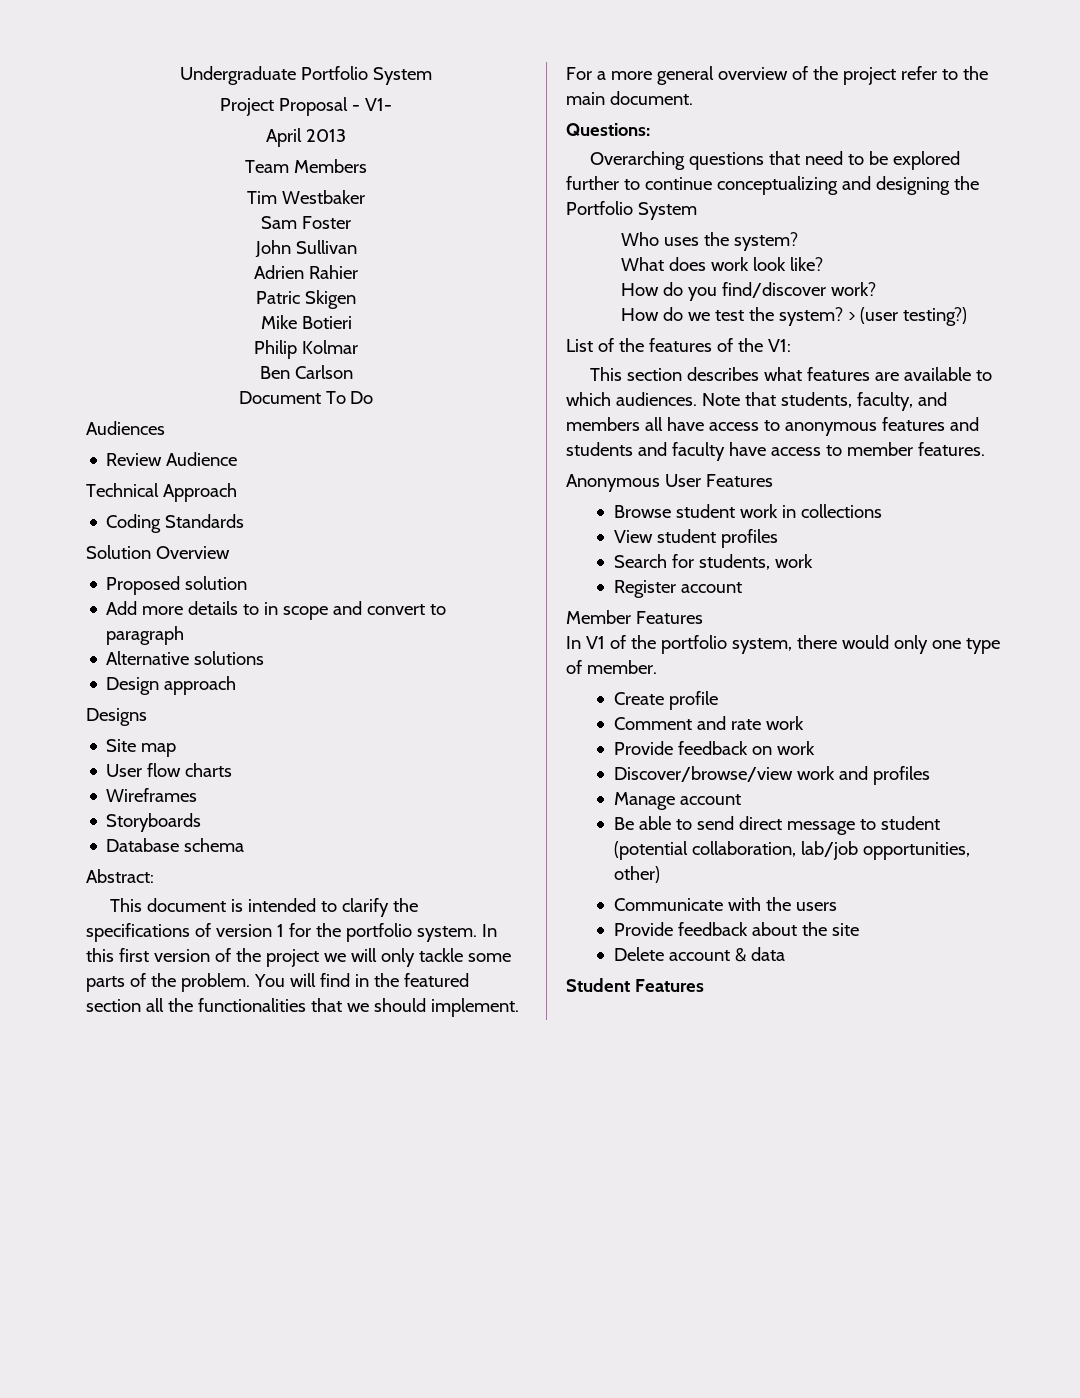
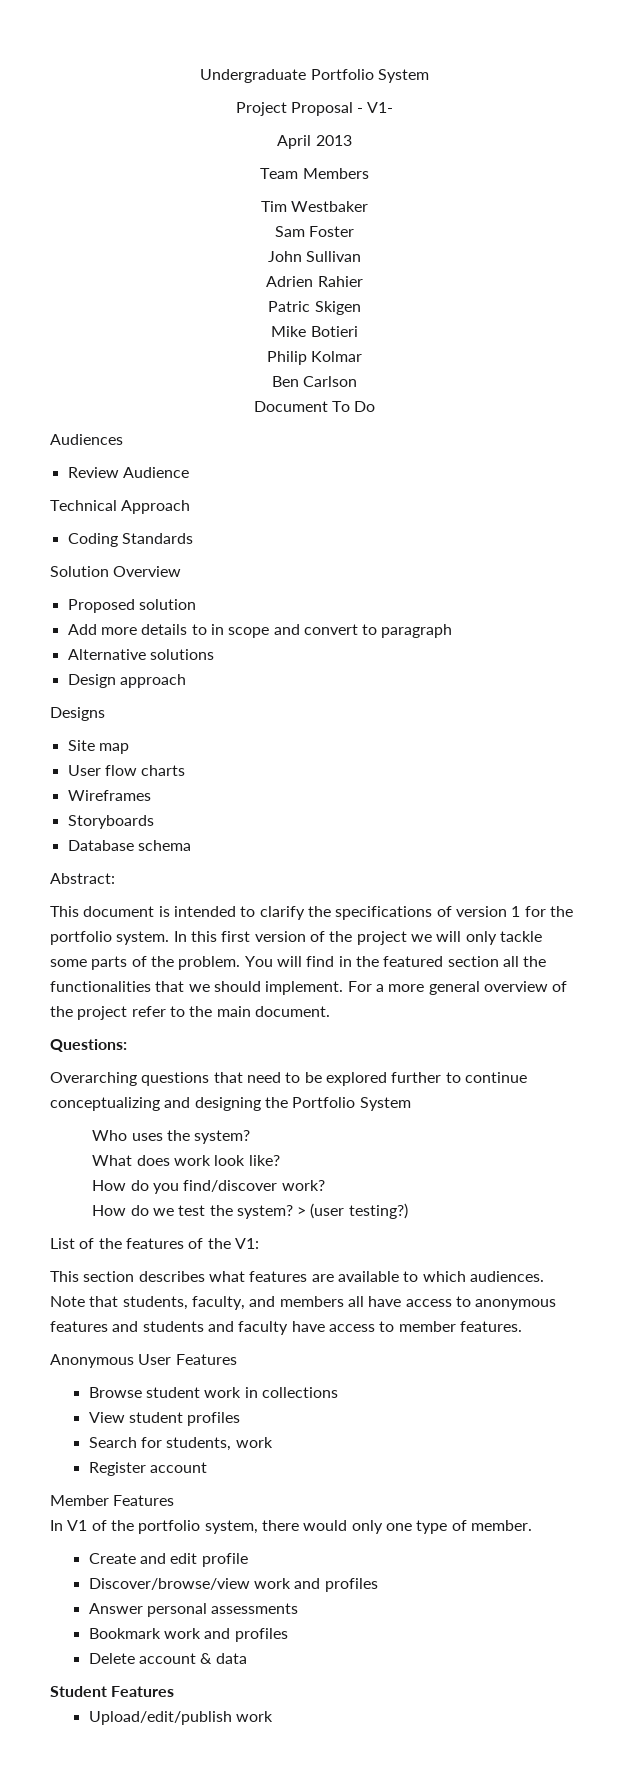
(664, 698) none -> [140,1553,198,1564] and edit
[613,716,804,730] [613,741,815,755] [613,766,930,785] [613,792,741,810] [613,816,940,835] [613,841,970,860] [613,866,660,883] [613,897,837,911] [613,922,859,936] Comment and rate work // Provide feedback on work // Discover/browse/view work and profiles // Manage account // Be able to send direct message to student (potential collaboration, lab/job opportunities, other) // Communicate with the users // Provide feedback about the site -> [88,1578,378,1592] [88,1603,299,1617] [88,1628,288,1642] Discover/browse/view work and profiles // Answer personal assessments // Bookmark work and profiles
(704, 985) none -> [88,1711,274,1725] // Upload/edit/publish work

